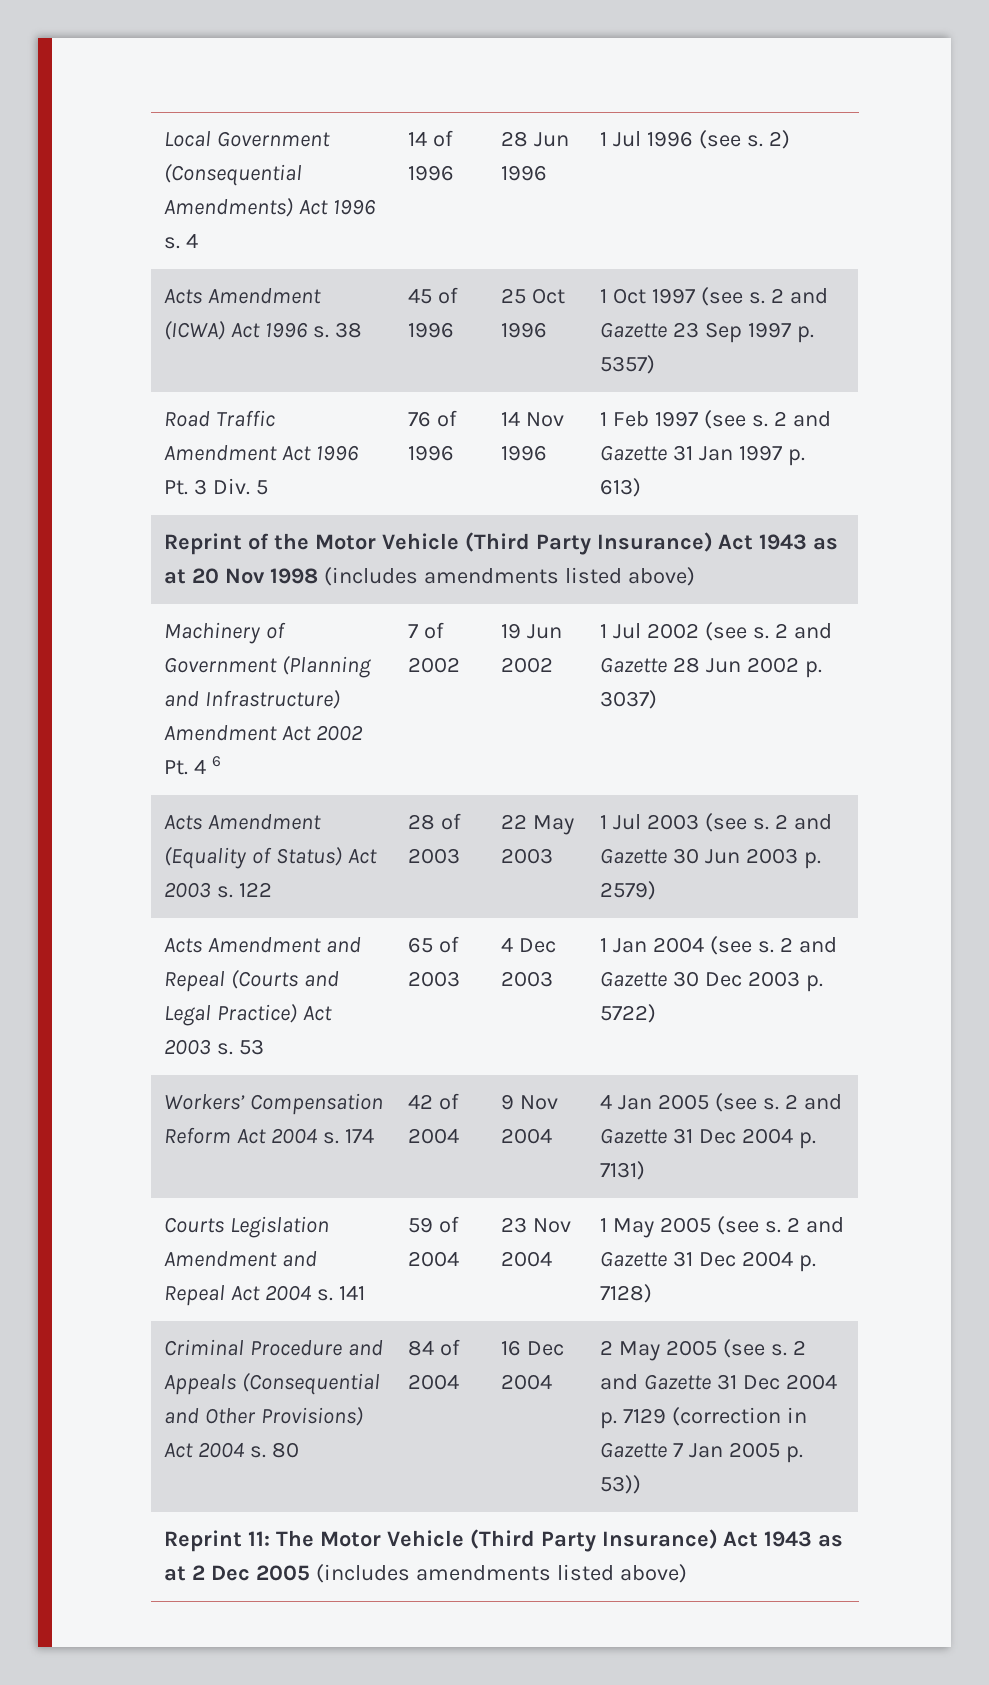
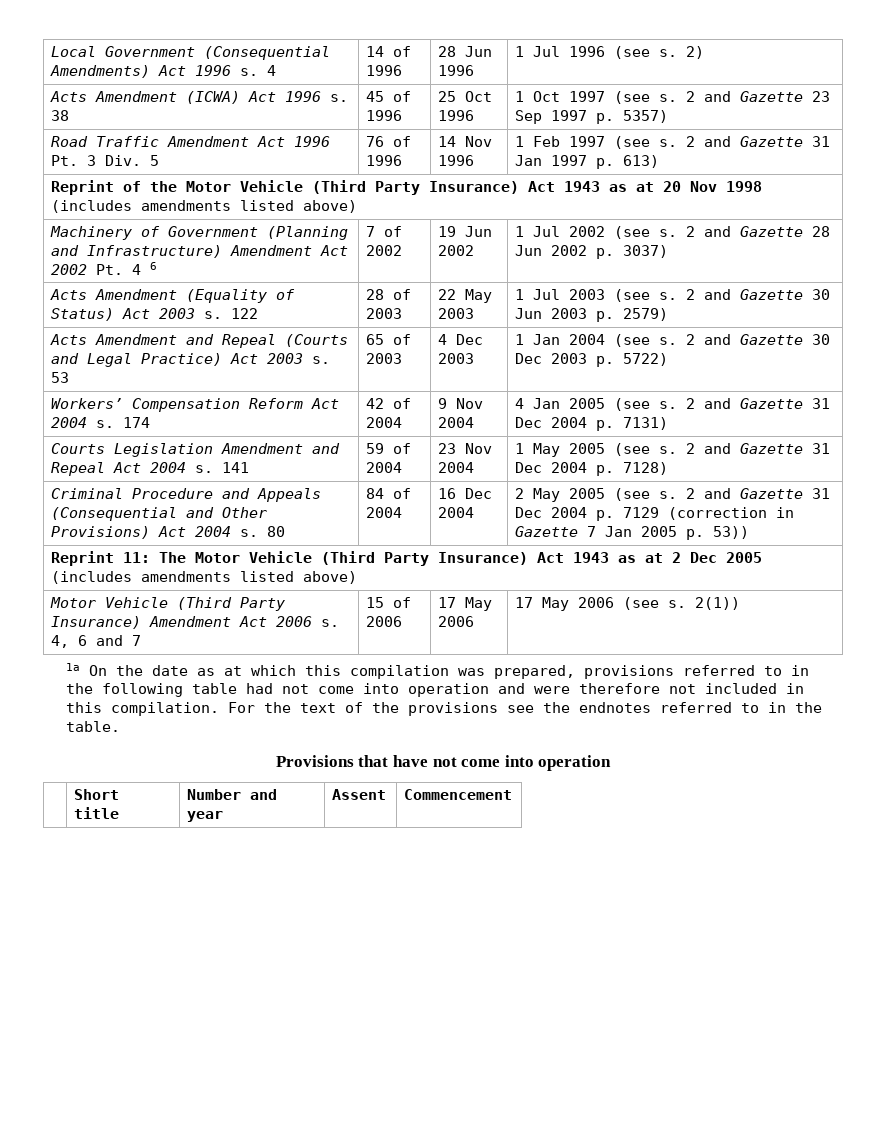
(687, 1573) none -> [50,597,286,611] [51,616,340,629] [51,635,142,648] [366,597,412,608] [366,616,403,627] [438,597,493,611] [438,616,475,627] [515,597,741,611] [66,663,810,679] [66,683,805,697] [66,702,823,716] [66,721,121,732] [275,755,612,771] [74,789,120,800] [74,807,120,819] [187,789,278,800] [187,811,224,822] [332,789,387,800] [404,789,513,800] // Motor Vehicle (Third Party Insurance) Amendment Act 2006 s. 4, 6 and 7 | 15 of 2006 | 17 May 2006 | 17 May 2006 (see s. 2(1)) // 1a On the date as at which this compilation was prepared, provisions referred to in the following table had not come into operation and were therefore not included in this compilation. For the text of the provisions see the endnotes referred to in the table. // Provisions that have not come into operation // | Short title | Number and year | Assent | Commencement

